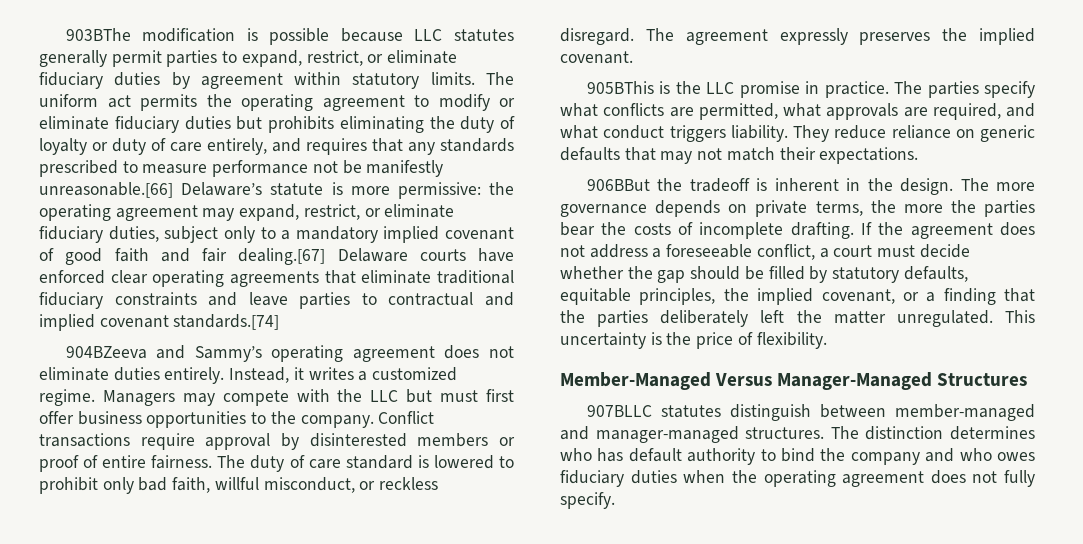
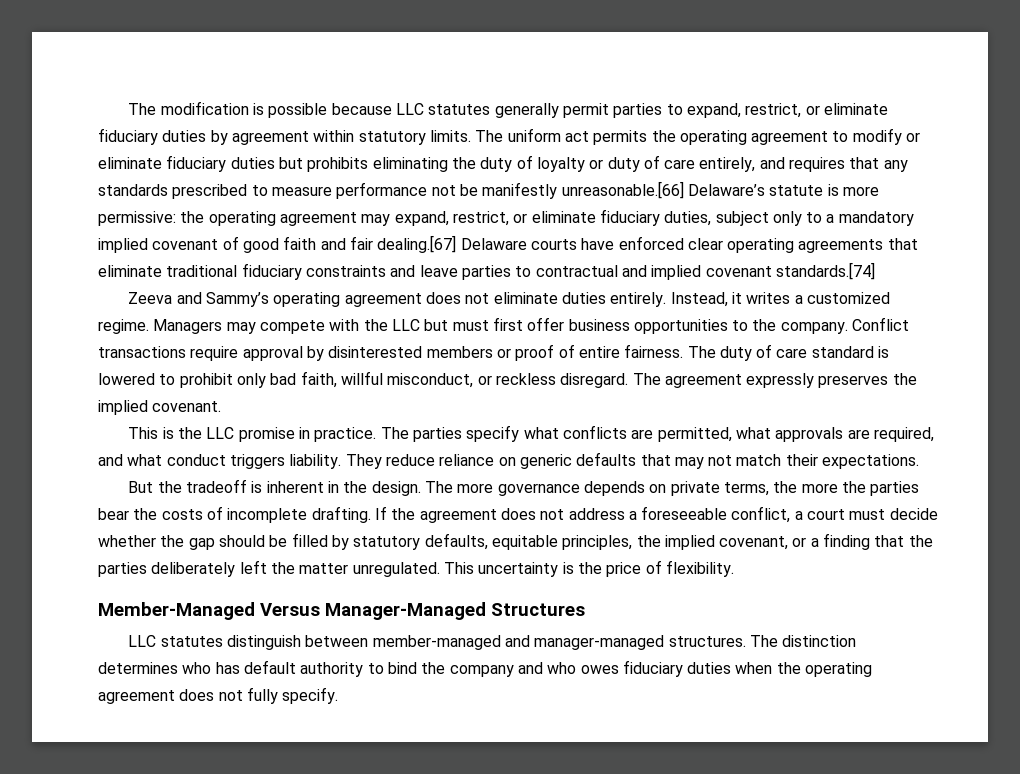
[65,28,131,41] 903BThe -> [128,103,157,115] The
[65,346,147,359] 904BZeeva -> [128,292,173,304] Zeeva
[586,81,654,94] 905BThis -> [128,427,159,439] This
[586,179,650,191] 906BBut -> [128,481,154,493] But
[586,405,652,417] 907BLLC -> [128,635,157,647] LLC

